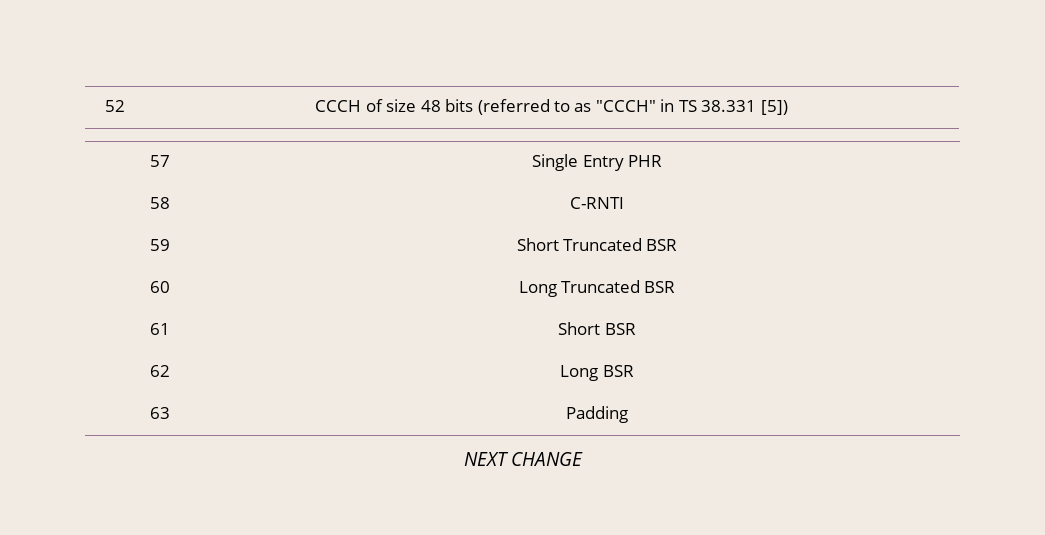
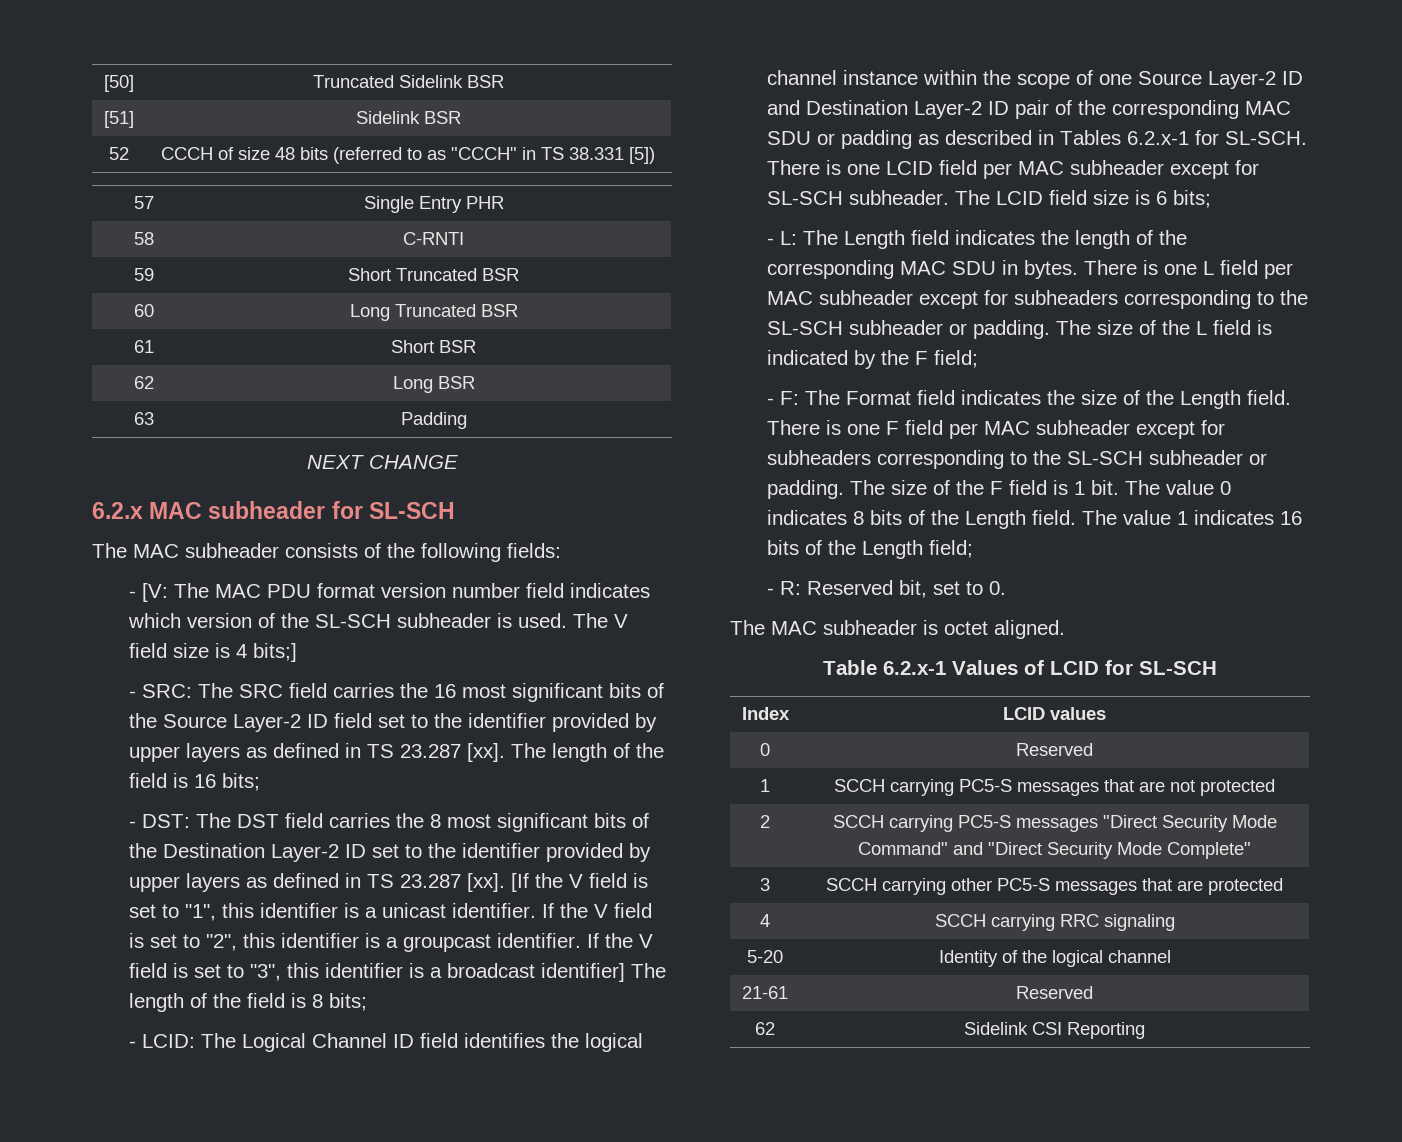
(105, 106) none -> [103,75,134,92] [312,75,504,88] [103,111,134,128] [355,111,461,124] [50] | Truncated Sidelink BSR // [51] | Sidelink BSR //
(583, 459) none -> [92,501,455,519] [92,543,561,562] [129,583,651,602] [128,613,629,628] [129,643,298,662] [129,683,665,702] [129,713,658,732] [129,743,665,762] [129,773,261,791] [129,813,650,832] [129,843,652,862] [129,873,649,892] [129,903,653,921] [129,933,654,952] [129,963,667,982] [129,993,368,1012] [129,1033,644,1052] [767,70,1304,89] [767,100,1292,119] [767,130,1308,149] [767,160,1260,179] [767,190,1212,208] [767,230,1188,249] [767,260,1294,279] [767,290,1309,309] [767,320,1273,339] [767,350,979,369] [767,390,1292,409] [767,420,1226,439] [767,450,1268,469] [767,480,1232,499] [767,510,1303,529] [767,540,974,559] [767,580,1007,598] [730,620,1065,639] [823,660,1217,675] [741,707,790,720] [1003,707,1106,720] [760,743,770,756] [1016,743,1093,756] [760,779,770,792] [834,779,1275,796] [760,815,770,828] [832,815,1277,832] [858,842,1251,859] [760,878,770,891] [826,878,1283,895] [760,914,770,927] [934,914,1175,931] [747,950,783,963] [938,950,1171,967] [742,986,788,999] [1016,986,1093,999] [755,1022,775,1035] [964,1022,1145,1039] // 6.2.x MAC subheader for SL-SCH // The MAC subheader consists of the following fields: // - [V: The MAC PDU format version number field indicates which version of the SL-SCH subheader is used. The V field size is 4 bits;] // - SRC: The SRC field carries the 16 most significant bits of the Source Layer-2 ID field set to the identifier provided by upper layers as defined in TS 23.287 [xx]. The length of the field is 16 bits; // - DST: The DST field carries the 8 most significant bits of the Destination Layer-2 ID set to the identifier provided by upper layers as defined in TS 23.287 [xx]. [If the V field is set to "1", this identifier is a unicast identifier. If the V field is set to "2", this identifier is a groupcast identifier. If the V field is set to "3", this identifier is a broadcast identifier] The length of the field is 8 bits; // - LCID: The Logical Channel ID field identifies the logical channel instance within the scope of one Source Layer-2 ID and Destination Layer-2 ID pair of the corresponding MAC SDU or padding as described in Tables 6.2.x-1 for SL-SCH. There is one LCID field per MAC subheader except for SL-SCH subheader. The LCID field size is 6 bits; // - L: The Length field indicates the length of the corresponding MAC SDU in bytes. There is one L field per MAC subheader except for subheaders corresponding to the SL-SCH subheader or padding. The size of the L field is indicated by the F field; // - F: The Format field indicates the size of the Length field. There is one F field per MAC subheader except for subheaders corresponding to the SL-SCH subheader or padding. The size of the F field is 1 bit. The value 0 indicates 8 bits of the Length field. The value 1 indicates 16 bits of the Length field; // - R: Reserved bit, set to 0. // The MAC subheader is octet aligned. // Table 6.2.x-1 Values of LCID for SL-SCH // Index | LCID values // 0 | Reserved // 1 | SCCH carrying PC5-S messages that are not protected // 2 | SCCH carrying PC5-S messages "Direct Security Mode Command" and "Direct Security Mode Complete" // 3 | SCCH carrying other PC5-S messages that are protected // 4 | SCCH carrying RRC signaling // 5-20 | Identity of the logical channel // 21-61 | Reserved // 62 | Sidelink CSI Reporting

